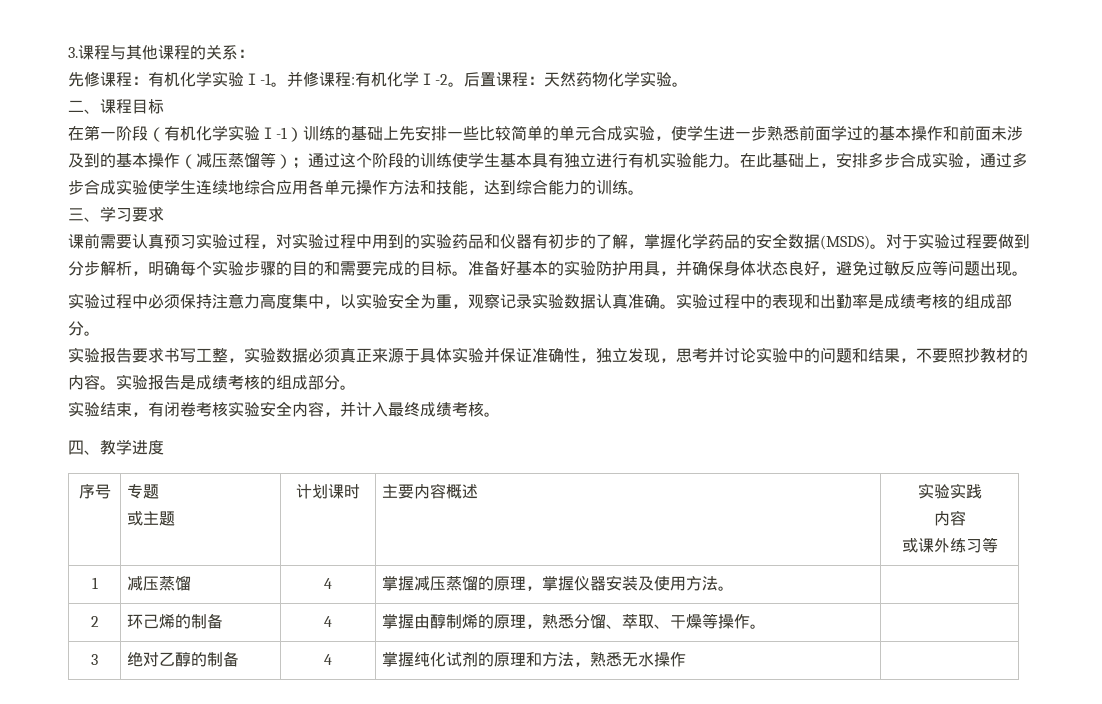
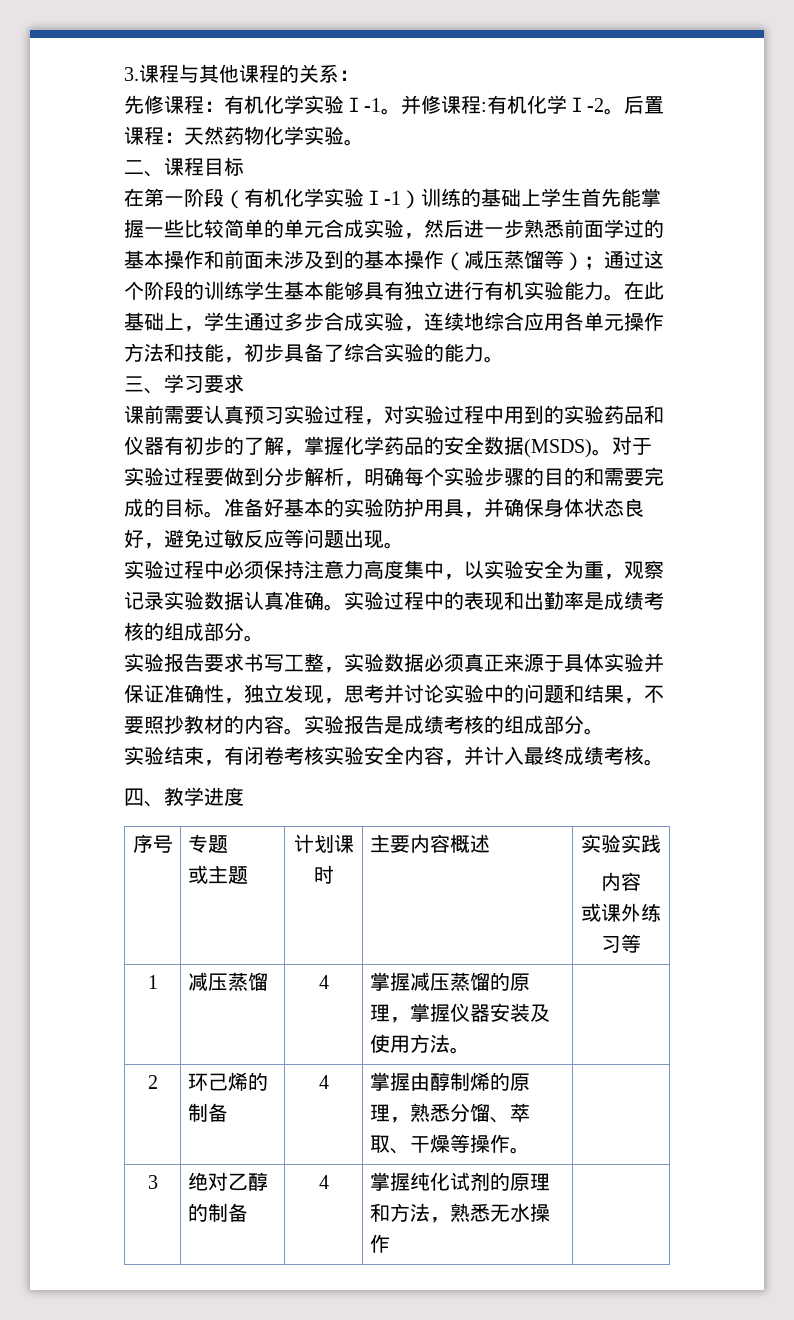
[399,125,447,141] 先安排 -> [541,188,661,207] [124,219,144,238] 学生首先能掌握
[671,125,719,141] 使学生 -> [424,219,464,238] 然后
[452,153,468,168] 使 -> (244, 290) none
(532, 160) none -> [324,281,364,300] 能够
[836,152,980,168] 安排多步合成实验， -> [204,312,244,331] 学生
[148,179,196,195] 使学生 -> [404,326,424,332] ，
[484,179,628,195] 达到综合能力的训练 -> [244,343,484,363] 初步具备了综合实验的能力

